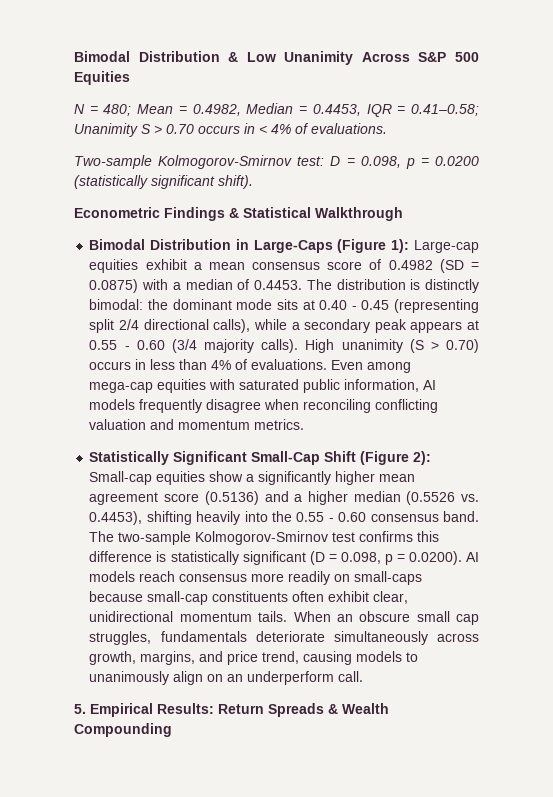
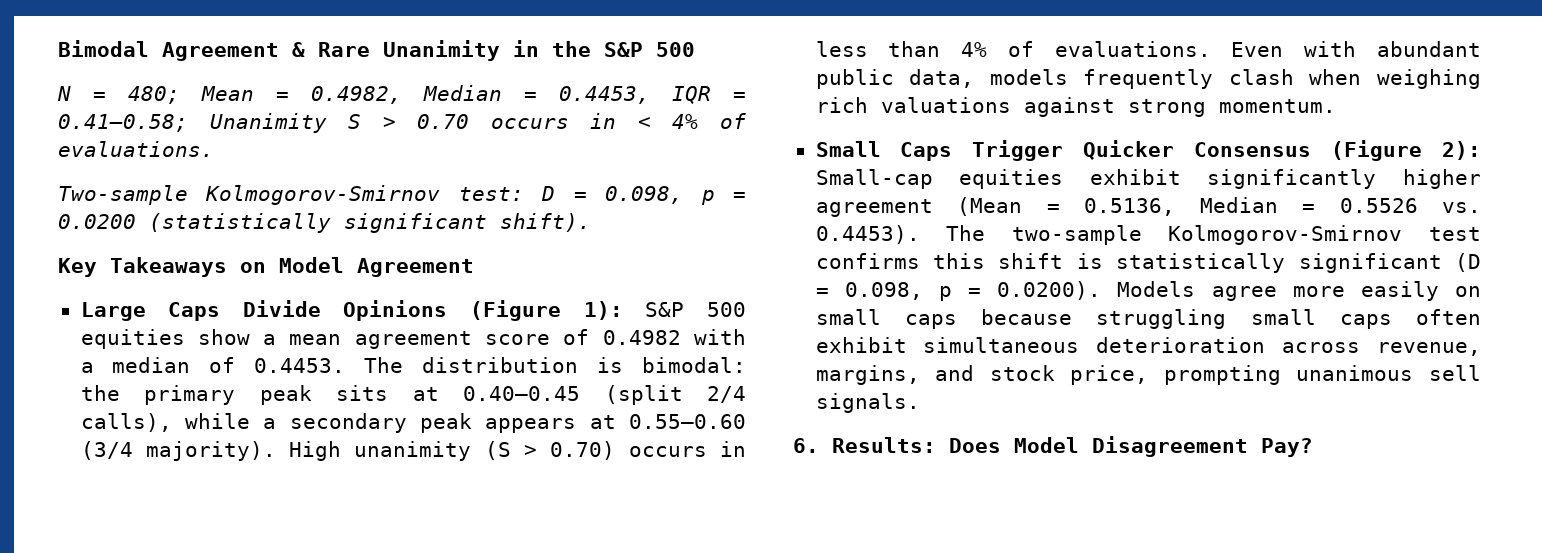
[74,51,479,65] [74,71,130,85] Bimodal Distribution & Low Unanimity Across S&P 500 Equities -> [58,40,695,61] Bimodal Agreement & Rare Unanimity in the S&P 500
[74,207,403,221] [89,239,479,253] [89,259,187,273] Econometric Findings & Statistical Walkthrough // Bimodal Distribution in Large-Caps (Figure 1): Large-cap equities exhibit -> [58,257,474,277] [80,300,746,321] [80,329,250,349] Key Takeaways on Model Agreement // Large Caps Divide Opinions (Figure 1): S&P 500 equities show
[252,262,321,270] consensus -> [354,331,472,349] agreement
[439,259,480,273] [89,279,139,293] (SD = 0.0875) -> (681, 337) none
[425,279,480,293] distinctly -> (624, 365) none
[172,299,479,313] [89,319,209,333] dominant mode sits at 0.40 - 0.45 (representing split 2/4 directional -> [144,385,746,405] primary peak sits at 0.40–0.45 (split 2/4
[89,339,299,353] 0.55 - 0.60 (3/4 majority calls). -> [629,414,747,429] [80,441,276,461] 0.55–0.60 (3/4 majority).
[367,362,412,373] [89,379,437,393] [89,399,439,413] [89,419,305,430] [89,451,432,465] [89,471,416,485] [89,491,479,505] [89,511,479,525] among mega-cap equities with saturated public information, AI models frequently disagree when reconciling conflicting valuation and momentum metrics. // Statistically Significant Small-Cap Shift (Figure 2): Small-cap equities show a significantly higher mean agreement score (0.5136) and a higher median (0.5526 vs. 0.4453), shifting heavily into the 0.55 - 0.60 consensus band. -> [1304,41,1481,57] [815,69,1481,89] [815,97,1336,117] [815,140,1481,161] [815,169,1481,189] [815,197,1481,217] [815,225,920,244] with abundant public data, models frequently clash when weighing rich valuations against strong momentum. // Small Caps Trigger Quicker Consensus (Figure 2): Small-cap equities exhibit significantly higher agreement (Mean = 0.5136, Median = 0.5526 vs. 0.4453).
[89,551,153,562] difference -> [998,253,1064,269] shift
[466,552,480,562] [89,571,423,585] [89,591,409,605] [89,611,479,625] [89,631,479,645] [89,651,419,665] [89,671,364,685] [74,703,389,717] [74,723,172,737] AI models reach consensus more readily on small-caps because small-cap constituents often exhibit clear, unidirectional momentum tails. When an obscure small cap struggles, fundamentals deteriorate simultaneously across growth, margins, and price trend, causing models to unanimously align on an underperform call. // 5. Empirical Results: Return Spreads & Wealth Compounding -> [1117,281,1481,301] [815,309,1481,329] [815,337,1481,356] [815,365,1481,385] [815,393,920,413] [793,436,1313,457] Models agree more easily on small caps because struggling small caps often exhibit simultaneous deterioration across revenue, margins, and stock price, prompting unanimous sell signals. // 6. Results: Does Model Disagreement Pay?

